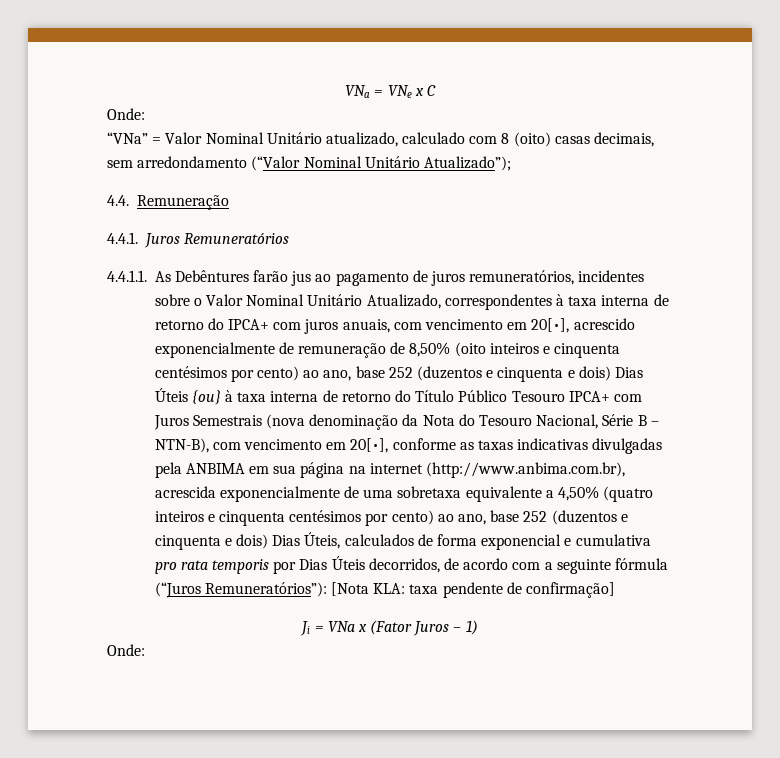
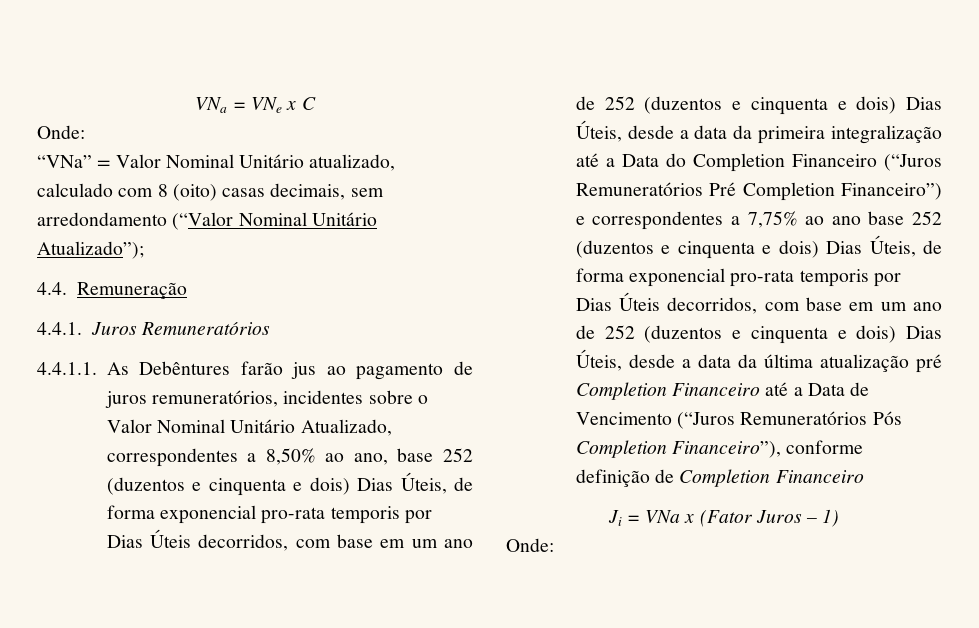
[556,294,669,306] [154,318,635,334] [154,342,621,358] [154,366,643,382] [154,388,642,405] [153,414,659,430] [154,438,663,454] [154,462,626,478] [154,486,654,502] [154,510,434,526] à taxa interna de retorno do IPCA+ com juros anuais, com vencimento em 20[•], acrescido exponencialmente de remuneração de 8,50% (oito inteiros e cinquenta centésimos por cento) ao ano, base 252 (duzentos e cinquenta e dois) Dias Úteis {ou} à taxa interna de retorno do Título Público Tesouro IPCA+ com Juros Semestrais (nova denominação da Nota do Tesouro Nacional, Série B – NTN-B), com vencimento em 20[•], conforme as taxas indicativas divulgadas pela ANBIMA em sua página na internet (http://www.anbima.com.br), acrescida exponencialmente de uma sobretaxa equivalente a 4,50% (quatro inteiros e cinquenta centésimos por cento) -> [247,448,316,465] a 8,50%
[344,534,651,550] [154,556,668,574] [154,582,616,598] calculados de forma exponencial e cumulativa pro rata temporis por Dias Úteis decorridos, de acordo com a seguinte fórmula (“Juros Remuneratórios”): [Nota KLA: taxa pendente de confirmação] -> [454,477,474,491] [106,505,432,524] [106,529,473,551] [575,96,942,115] [575,120,942,144] [575,153,942,172] [575,182,942,201] [575,211,942,230] [575,235,942,259] [575,268,901,287] [575,292,942,314] [575,325,942,344] [575,349,942,373] [575,382,870,400] [575,411,902,429] [575,440,864,458] [575,469,864,487] de forma exponencial pro-rata temporis por Dias Úteis decorridos, com base em um ano de 252 (duzentos e cinquenta e dois) Dias Úteis, desde a data da primeira integralização até a Data do Completion Financeiro (“Juros Remuneratórios Pré Completion Financeiro”) e correspondentes a 7,75% ao ano base 252 (duzentos e cinquenta e dois) Dias Úteis, de forma exponencial pro-rata temporis por Dias Úteis decorridos, com base em um ano de 252 (duzentos e cinquenta e dois) Dias Úteis, desde a data da última atualização pré Completion Financeiro até a Data de Vencimento (“Juros Remuneratórios Pós Completion Financeiro”), conforme definição de Completion Financeiro

